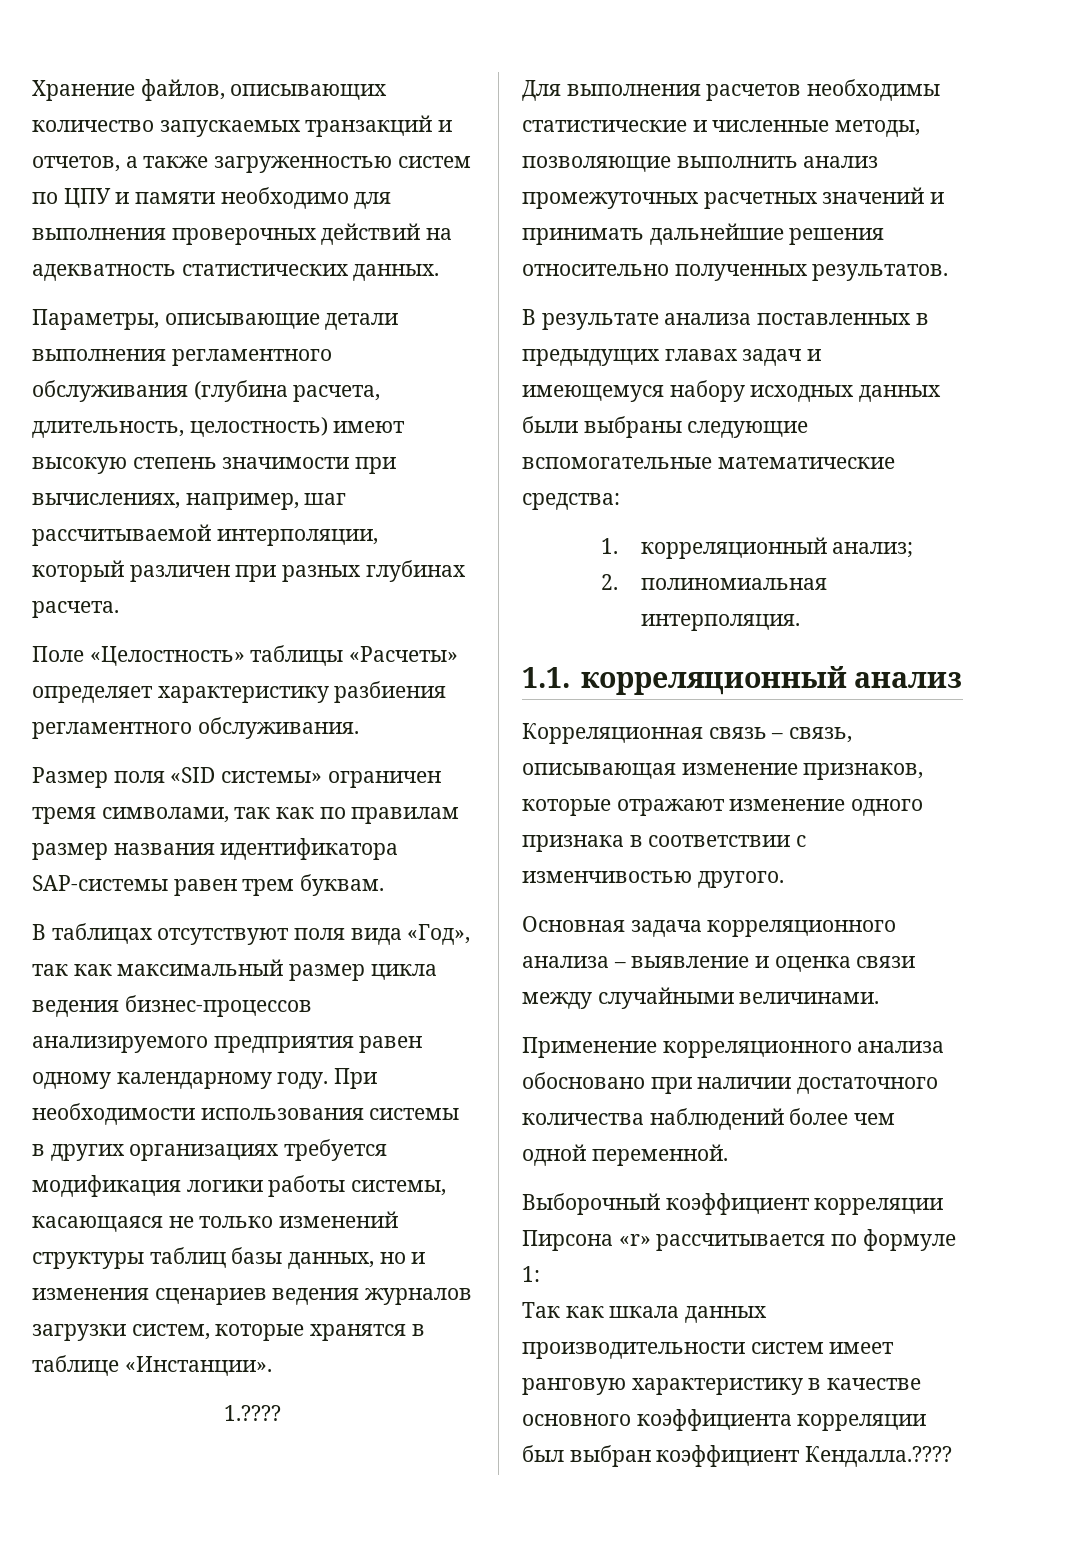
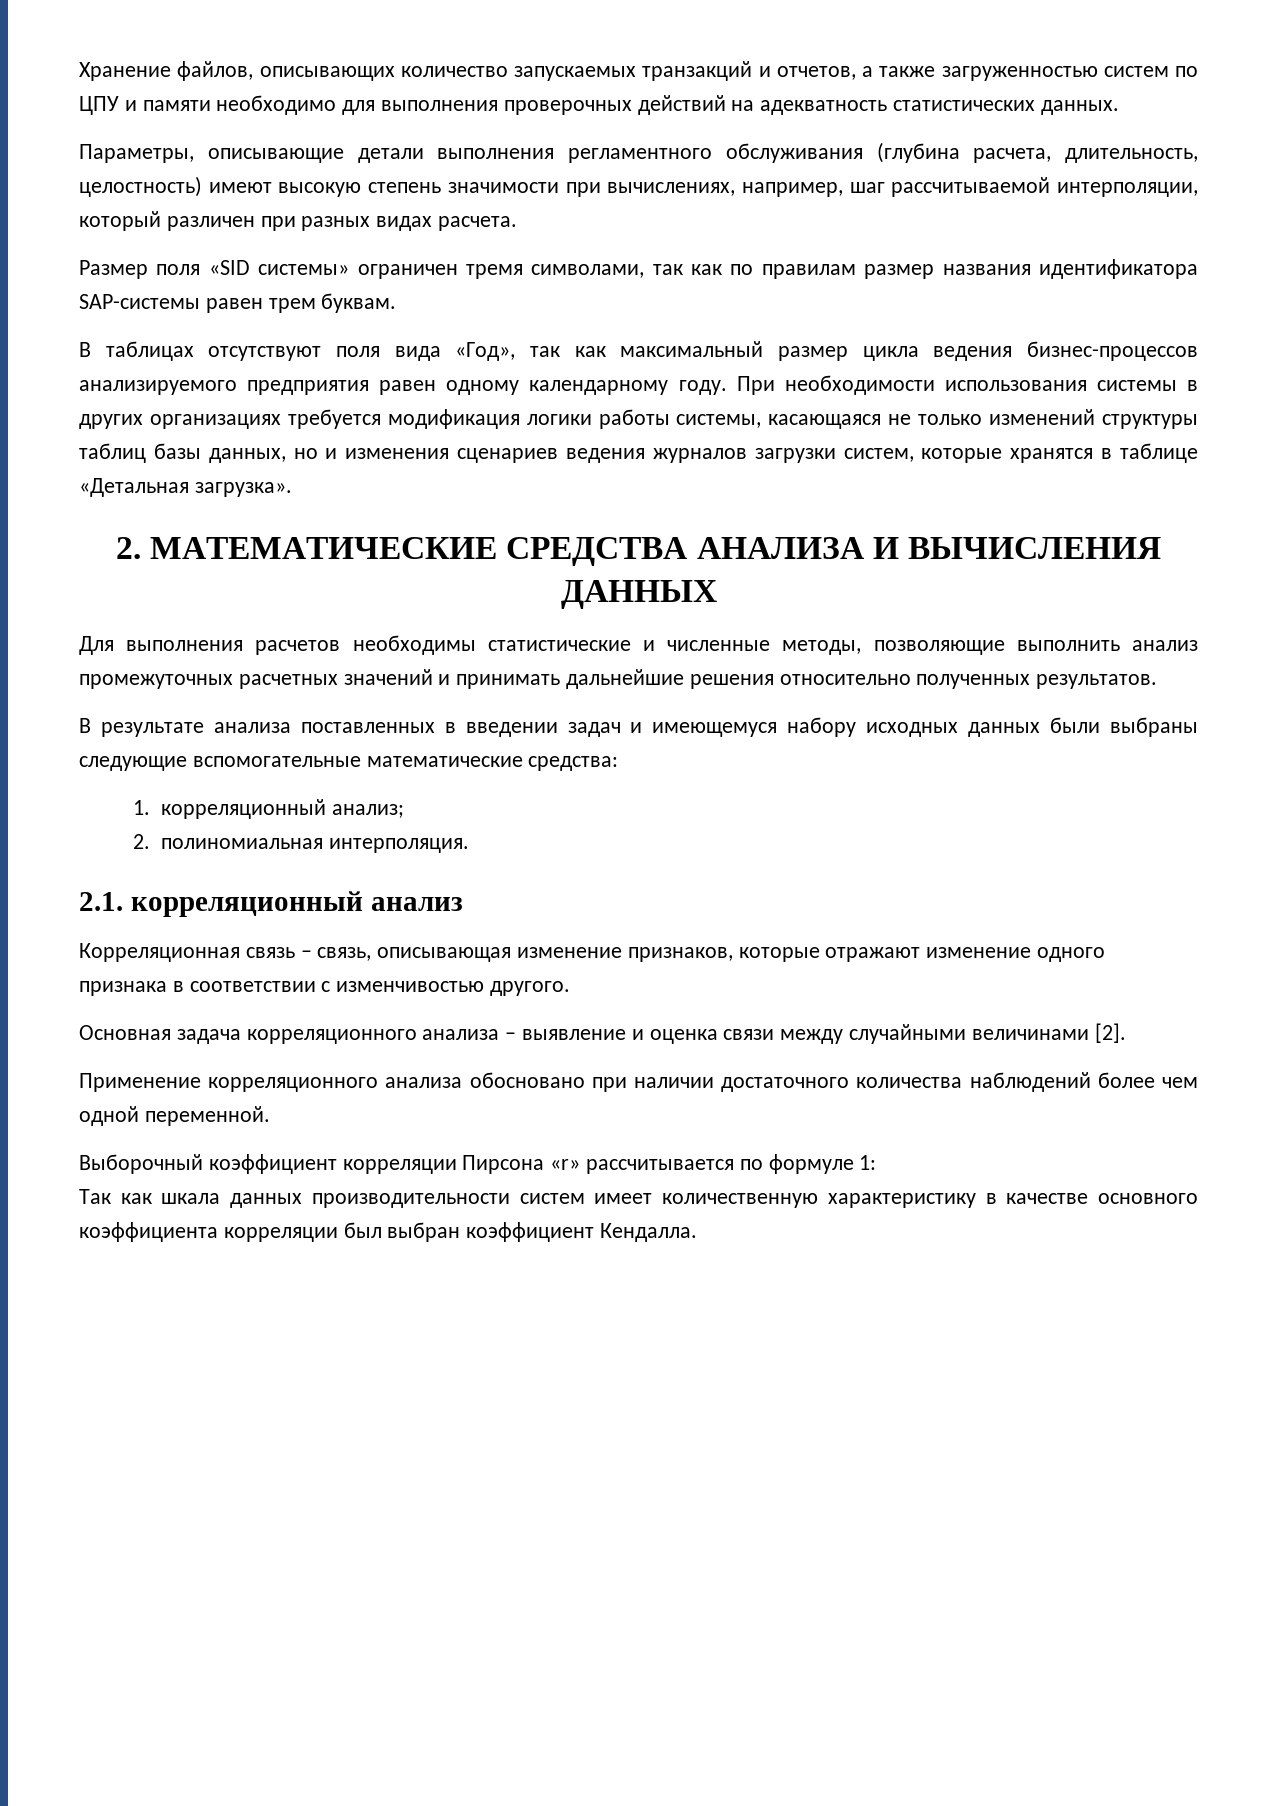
[365,560,466,582] глубинах -> [376,216,433,231] видах
[32,645,459,666] [32,681,447,703] [32,717,359,739] // Поле «Целостность» таблицы «Расчеты» определяет характеристику разбиения регламентного обслуживания. -> (518, 223) none
[124,1356,272,1376] [224,1405,281,1421] «Инстанции». // 1.???? -> [79,478,292,497] [116,537,1161,566] [560,580,717,609] «Детальная загрузка». // 2. МАТЕМАТИЧЕСКИЕ СРЕДСТВА АНАЛИЗА И ВЫЧИСЛЕНИЯ ДАННЫХ
[522,349,738,366] предыдущих главах -> [465,722,558,737] введении
[522,667,570,688] 1.1. -> [79,892,123,911] 2.1.
[739,992,880,1004] величинами. -> [971,1023,1126,1043] величинами [2].
[522,1378,626,1395] ранговую -> [662,1193,819,1208] количественную
[805,1446,953,1467] Кендалла.???? -> [600,1223,698,1242] Кендалла.

